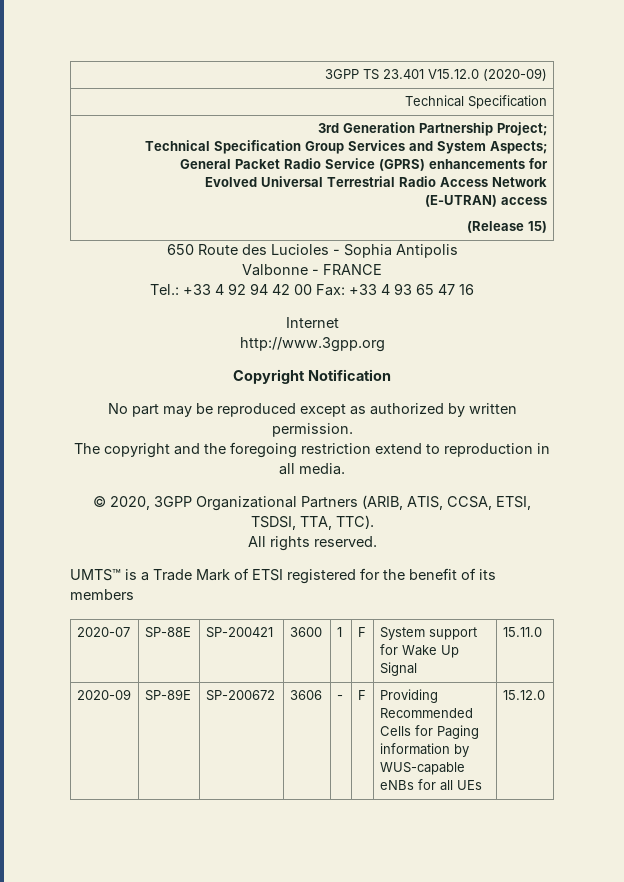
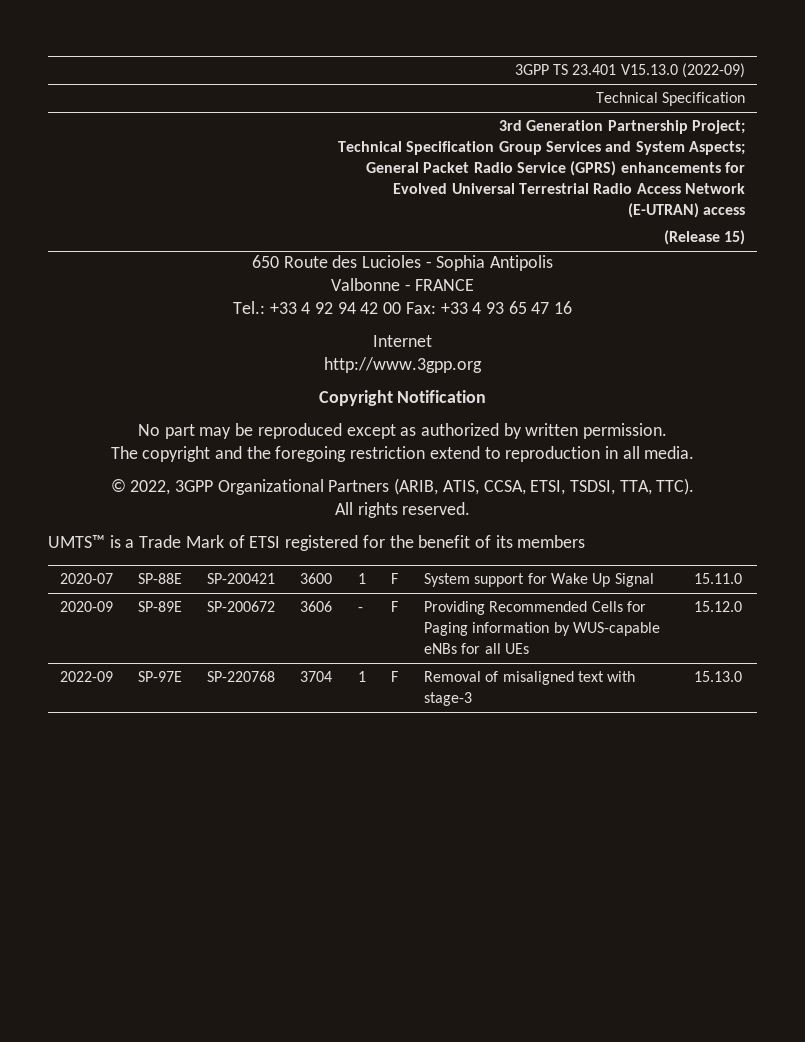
[428,68,548,81] V15.12.0 (2020-09) -> [620,63,745,78] V15.13.0 (2022-09)
[110,496,150,510] 2020, -> [130,480,171,495] 2022,
(545, 695) none -> [60,671,114,682] [138,671,183,682] [207,671,276,682] [300,671,333,682] [358,671,367,682] [391,671,399,682] [424,671,636,685] [424,692,473,706] [694,671,743,682] // 2022-09 | SP-97E | SP-220768 | 3704 | 1 | F | Removal of misaligned text with stage-3 | 15.13.0

